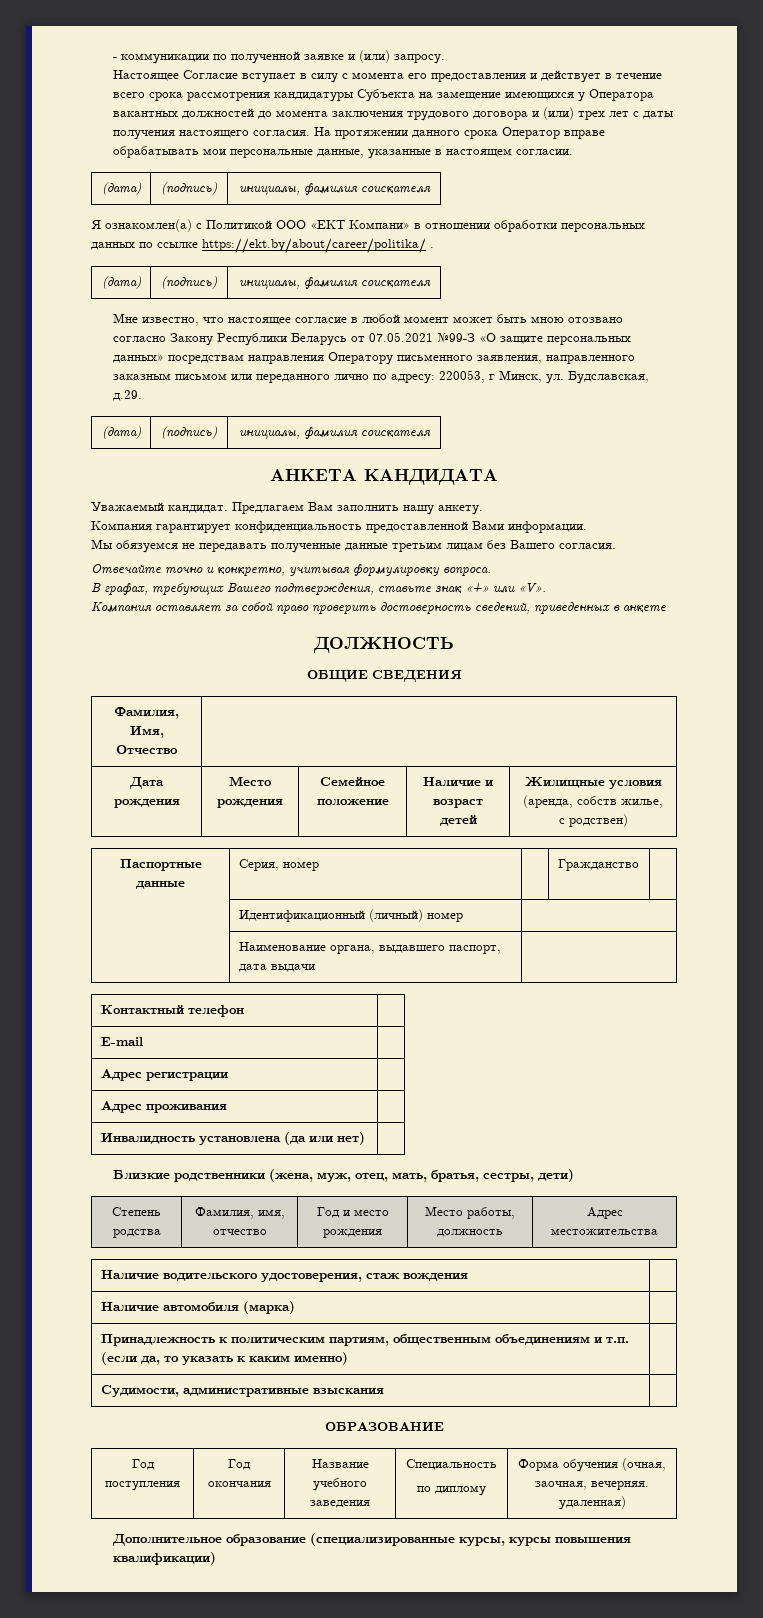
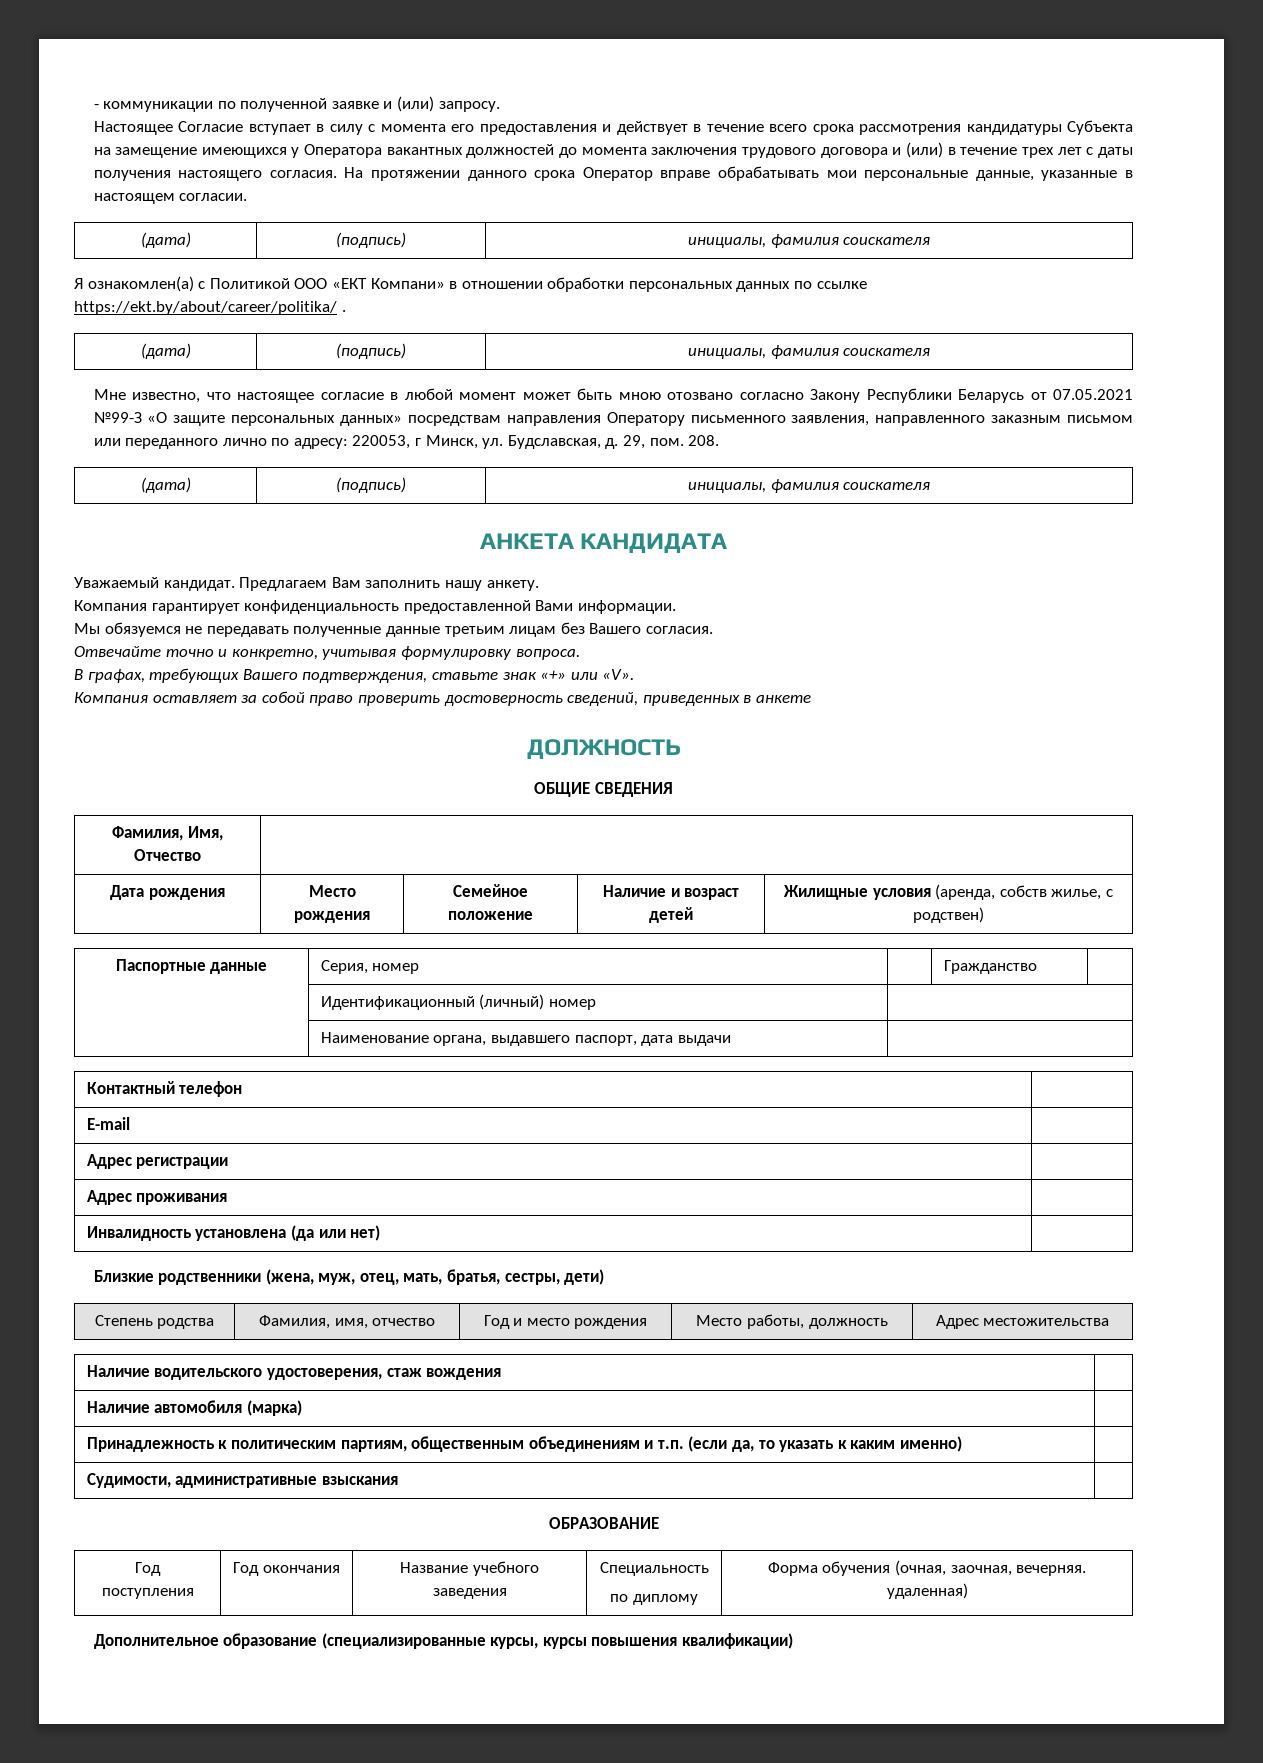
(574, 113) none -> [947,147,1018,155] в течение
[112,390,142,401] д.29. -> [605,435,720,449] д. 29, пом. 208.

